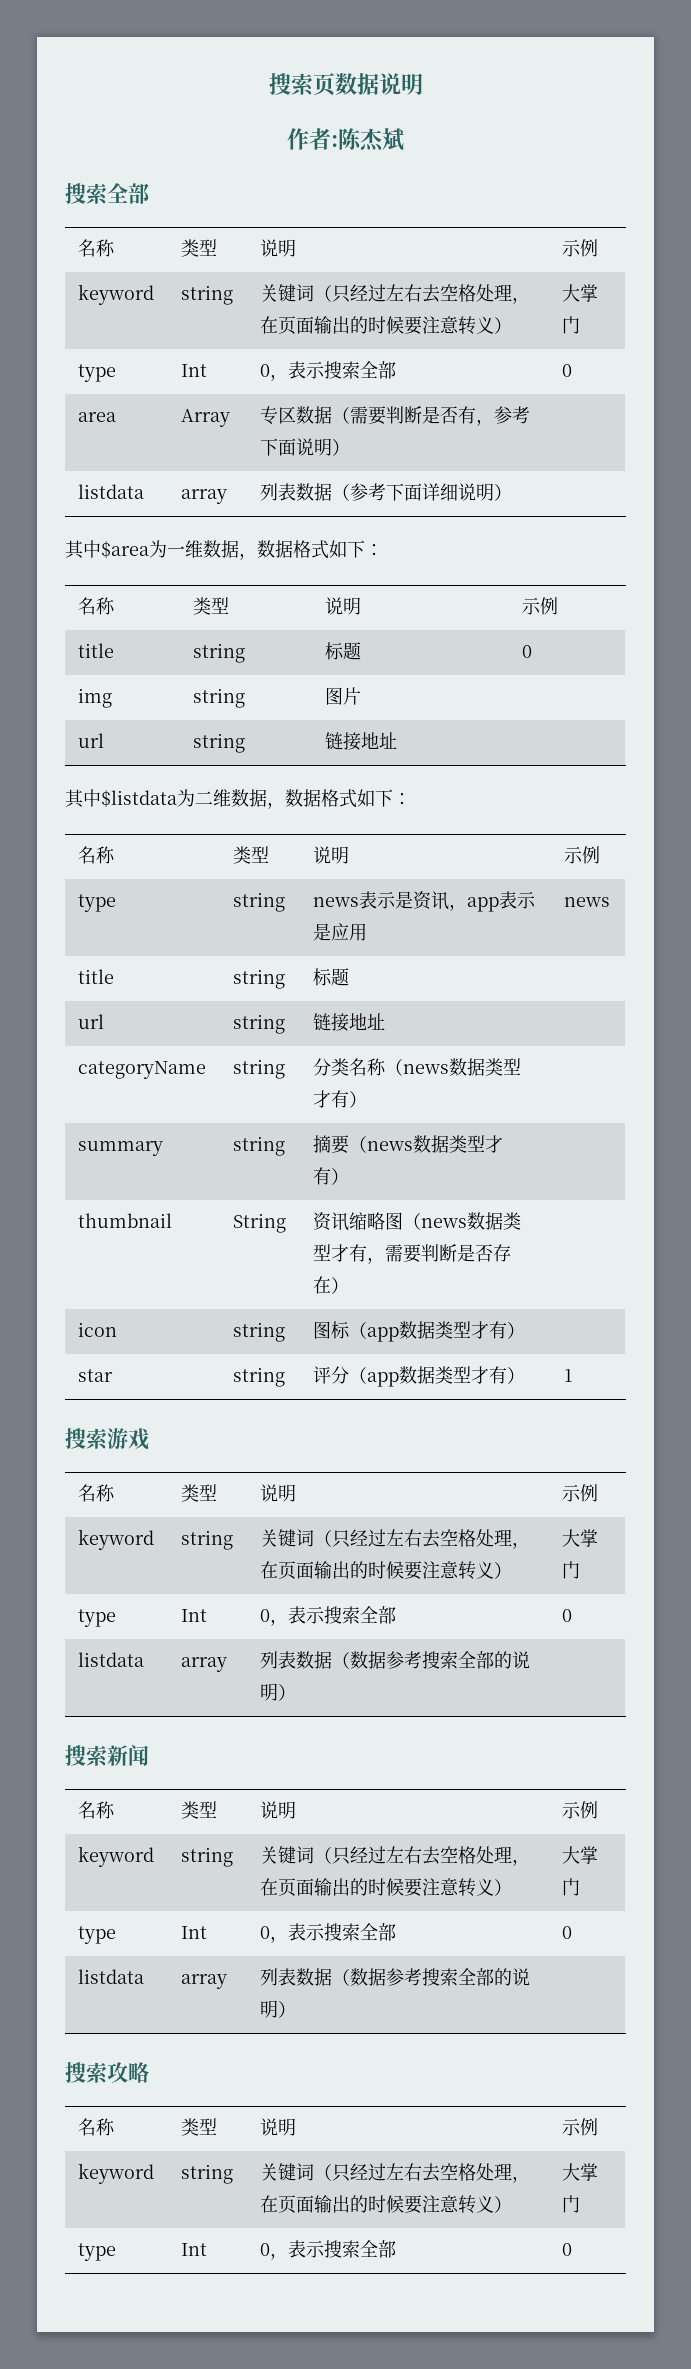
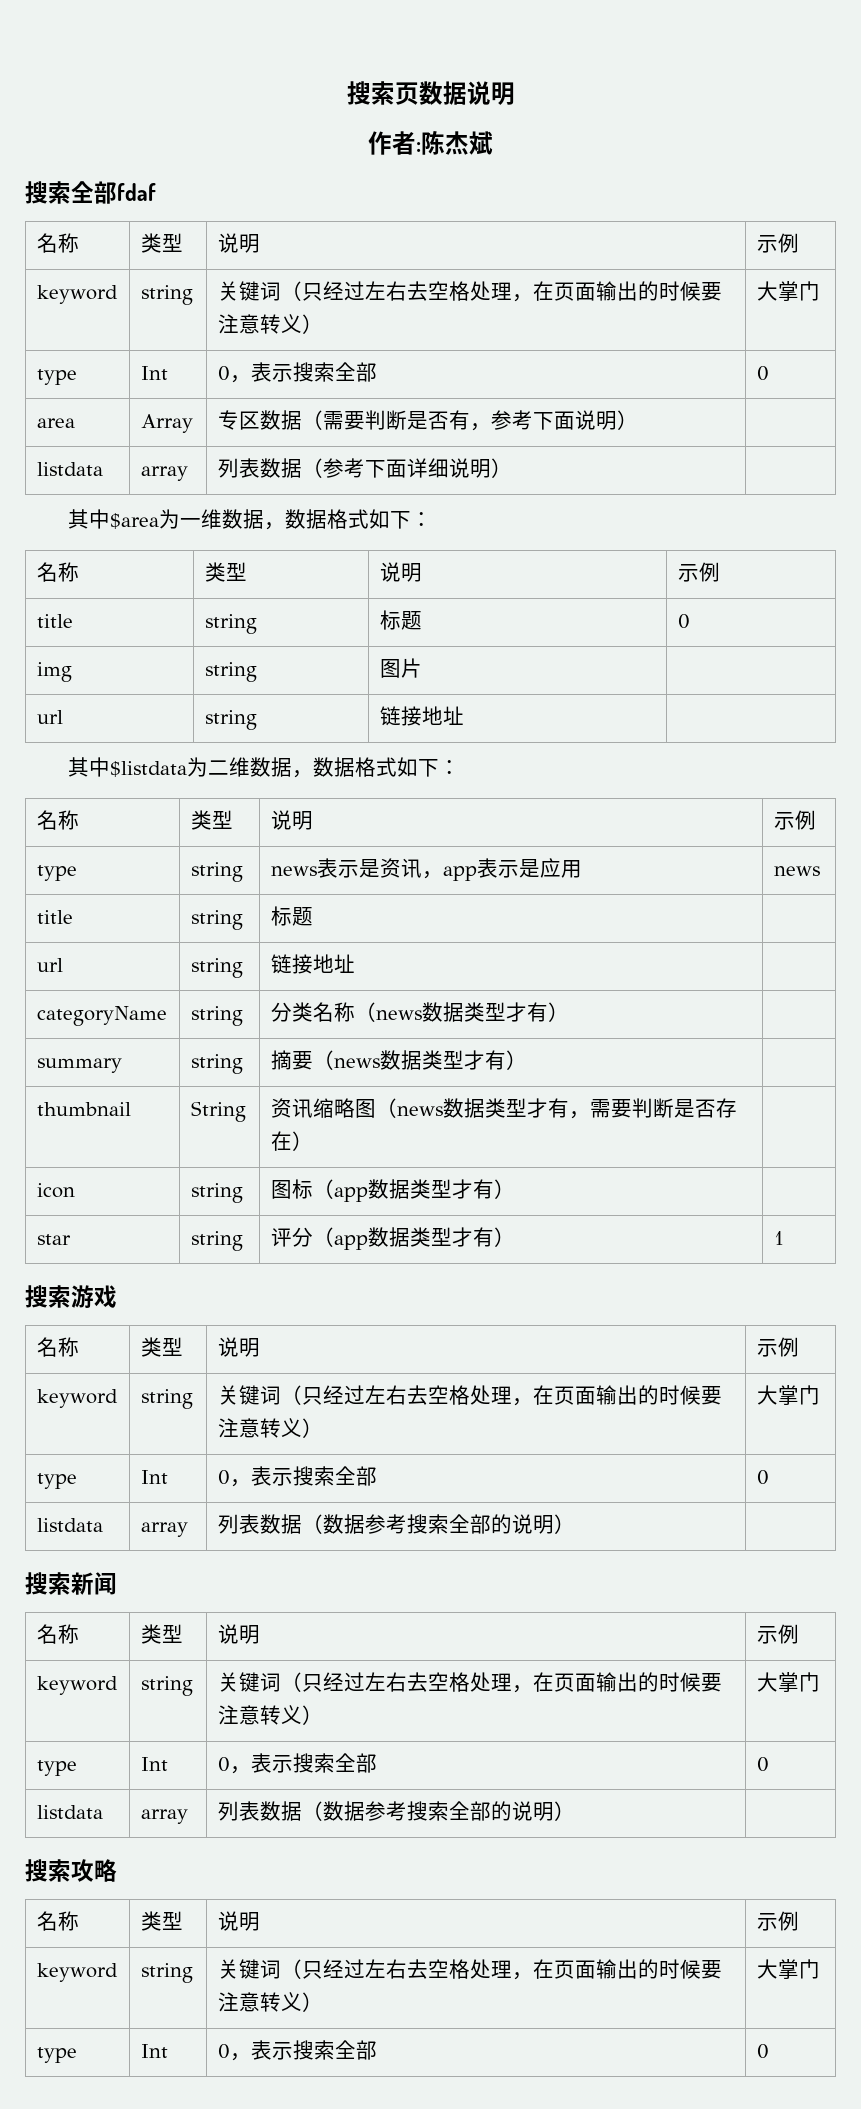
(149, 193) none -> [117,183,156,201] fdaf

